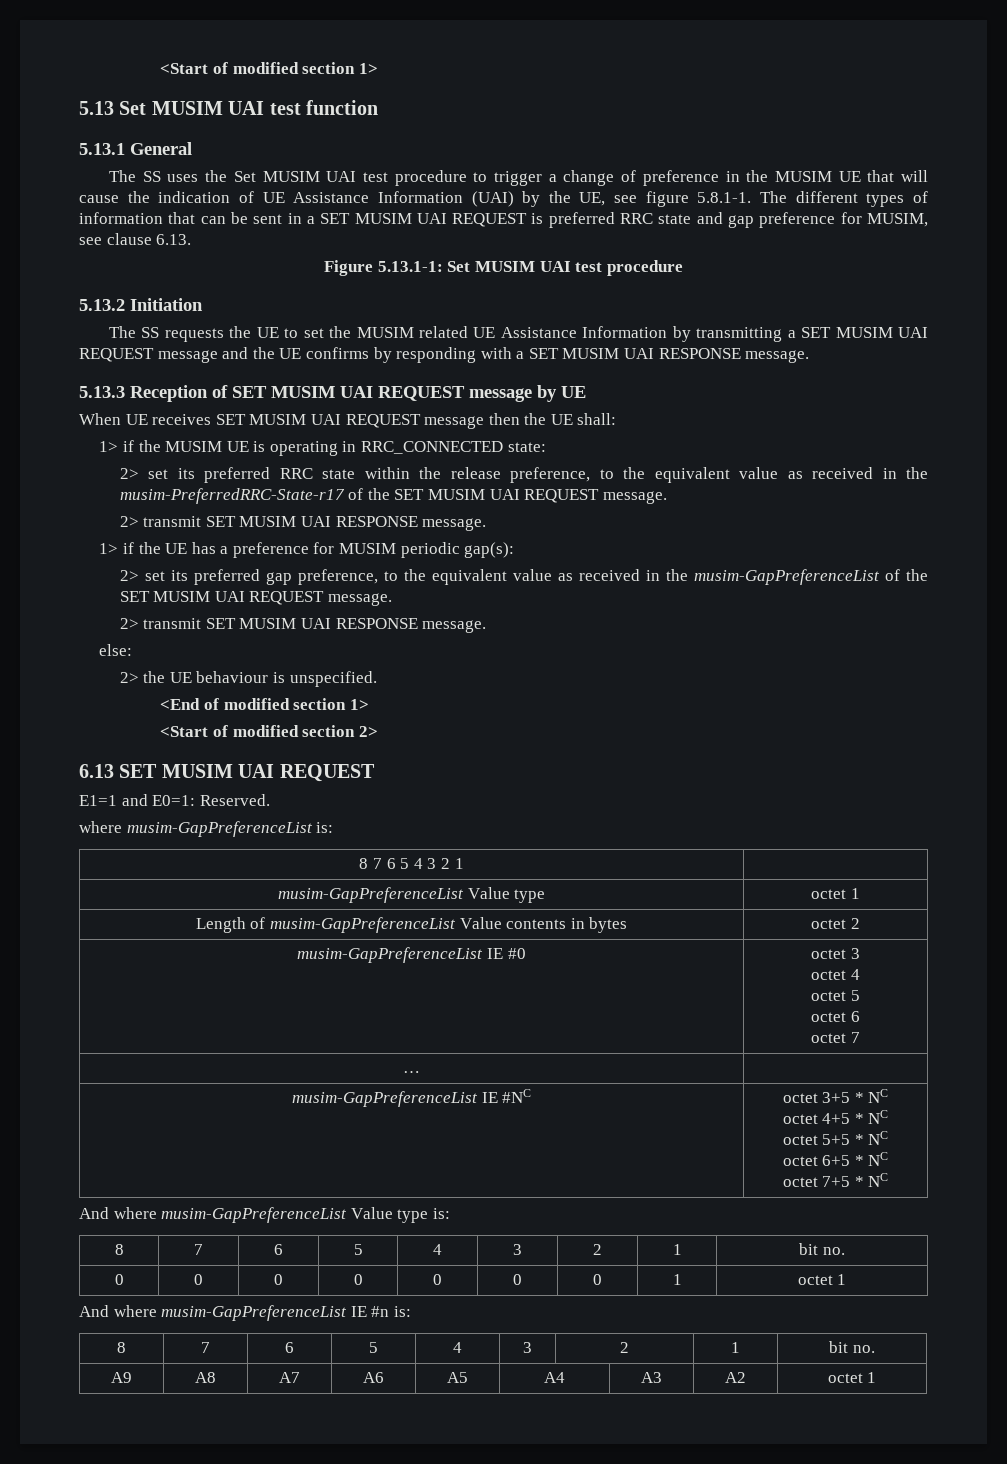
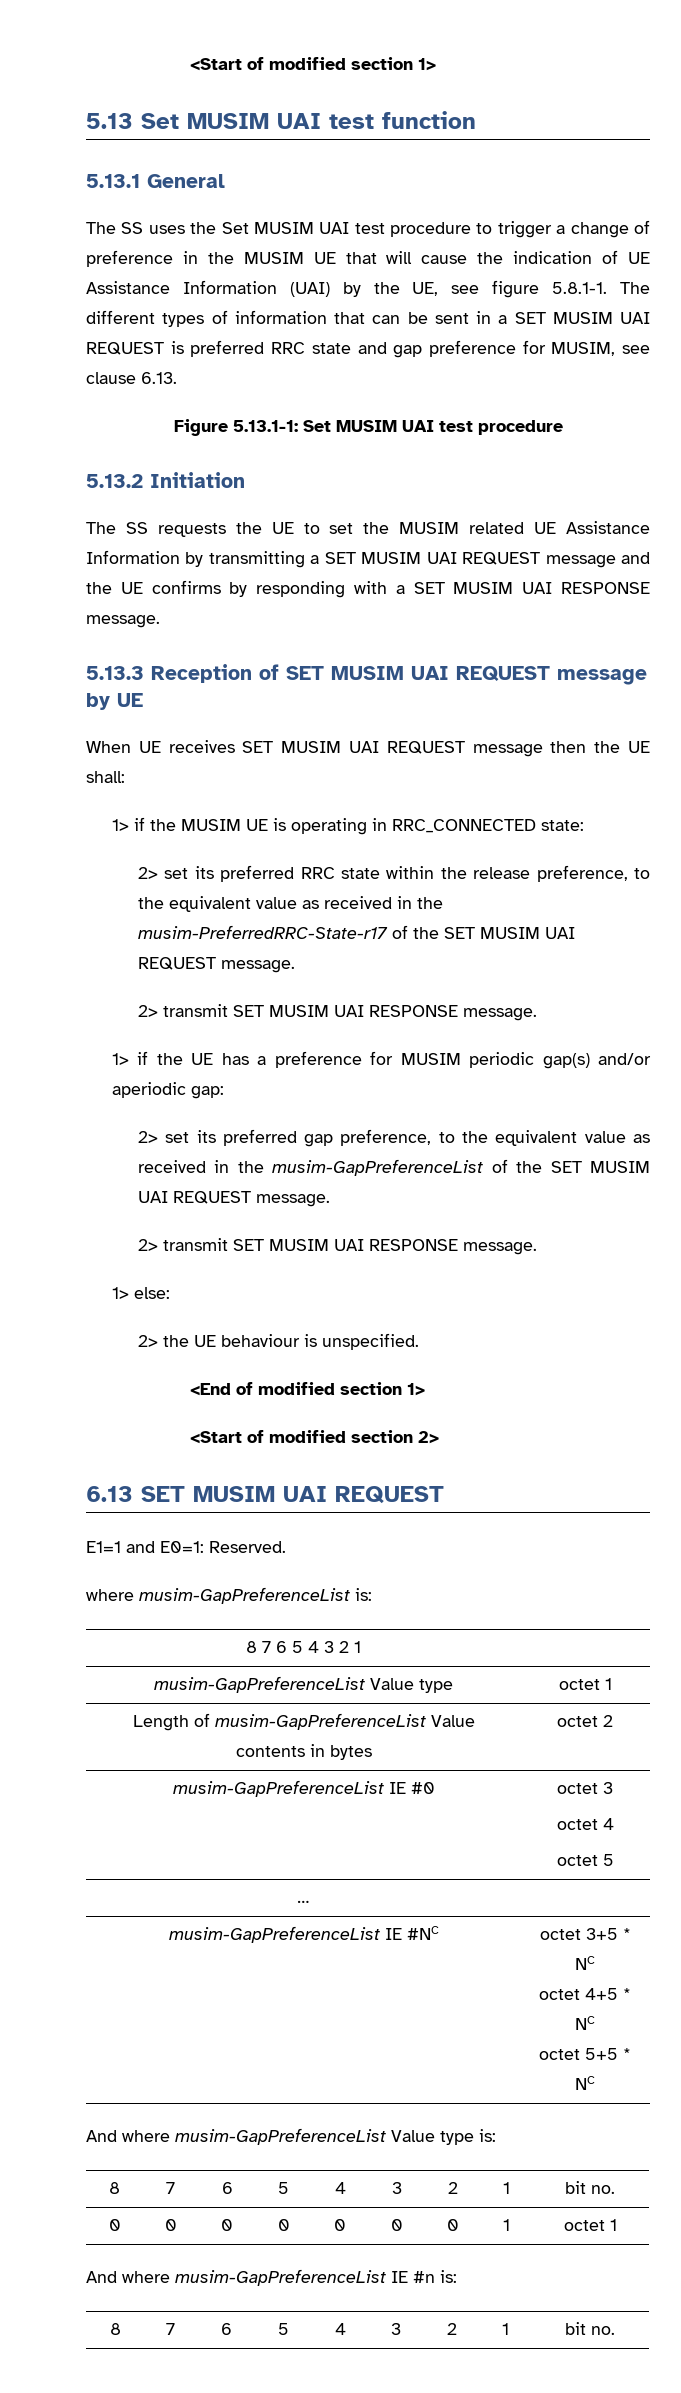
[464,542,515,558] gap(s): -> [542,1053,651,1069] [111,1082,224,1099] gap(s) and/or aperiodic gap:
(487, 626) none -> [111,1287,129,1299] 1>
[811,1011,860,1022] [811,1032,860,1043] // octet 6 // octet 7 -> (614, 1860) none
[782,1152,889,1166] [782,1173,889,1187] // octet 6+5 * NC // octet 7+5 * NC -> (595, 2083) none
[111,1372,132,1383] [195,1372,216,1383] [279,1372,300,1383] [363,1372,384,1383] [447,1372,468,1383] [544,1372,565,1383] [641,1372,662,1383] [725,1372,746,1383] [827,1372,877,1383] // A9 | A8 | A7 | A6 | A5 | A4 | A3 | A2 | octet 1 -> (615, 2330) none

